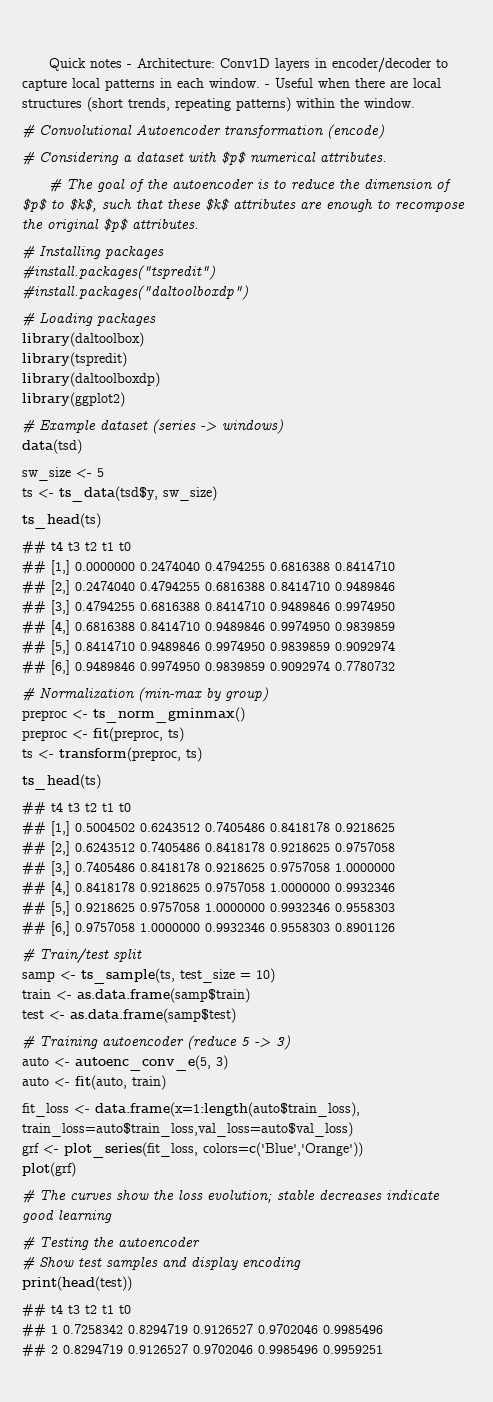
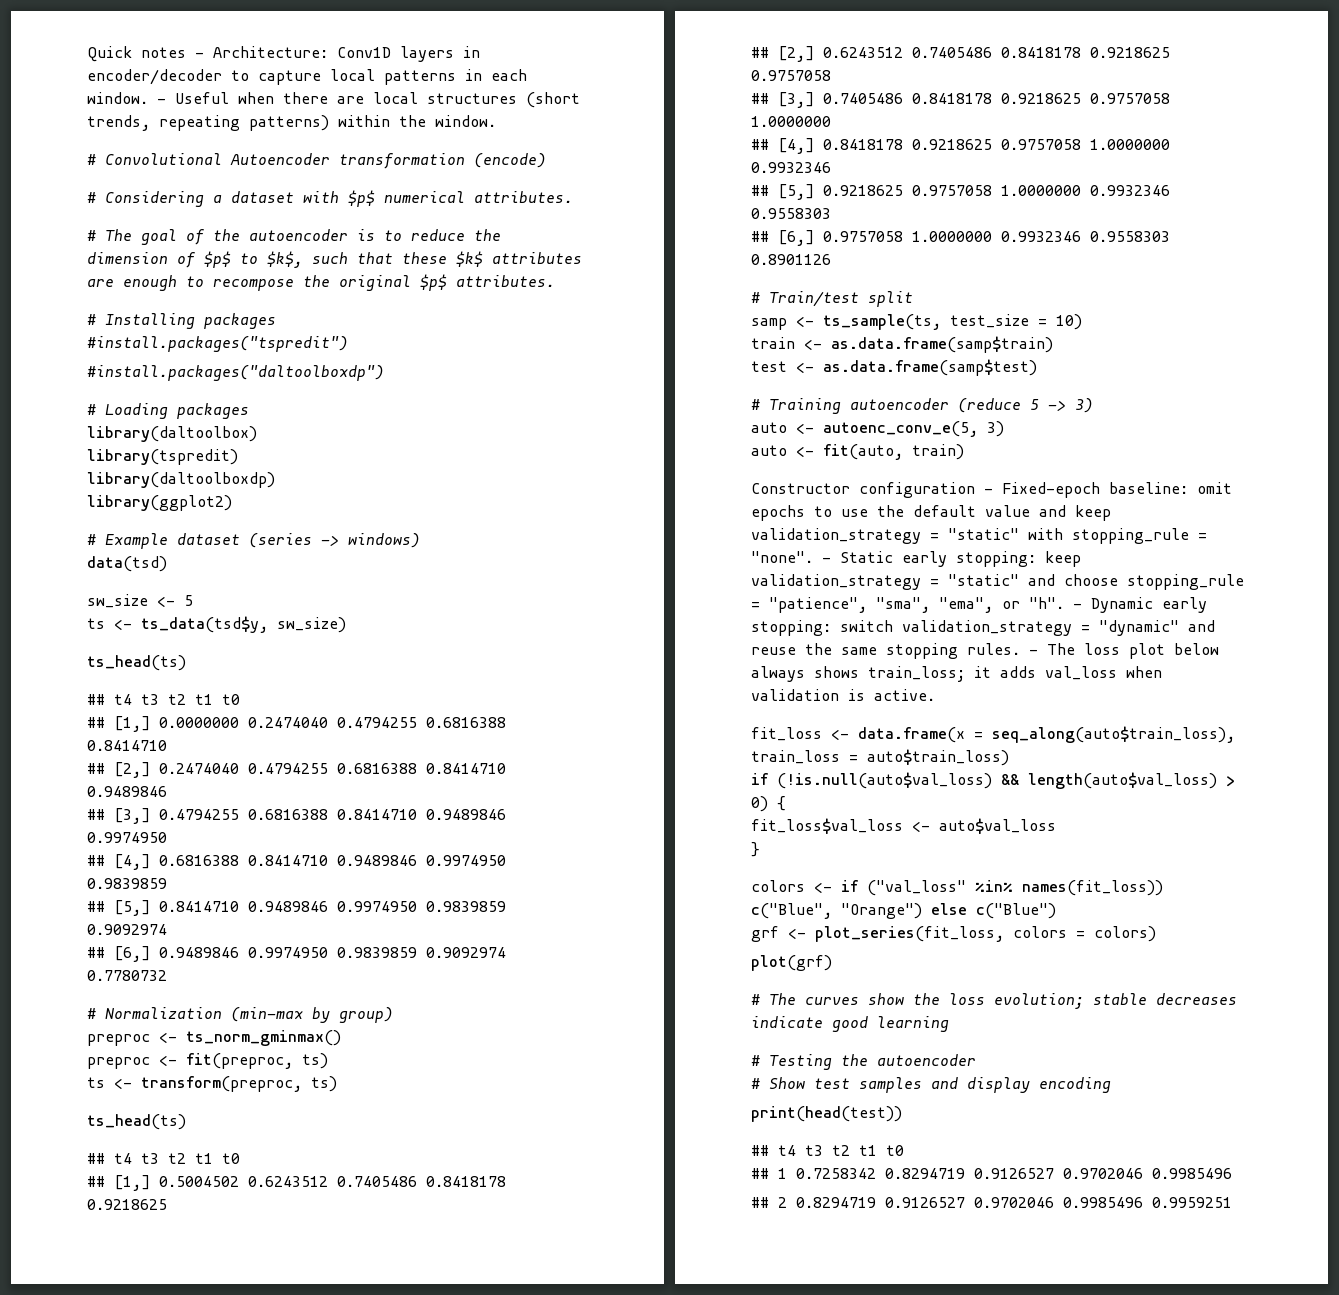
[22,1102,360,1117] [22,1122,353,1137] fit_loss <- data.frame(x=1:length(auto$train_loss), train_loss=auto$train_loss,val_loss=auto$val_loss) -> [751,482,1232,498] [751,505,1111,521] [751,528,1207,544] [751,551,1081,567] [751,574,1244,590] [751,597,1207,613] [751,620,1215,636] [751,643,1219,659] [751,666,1162,682] [751,689,935,701] [751,726,1235,743] [751,749,1009,766] [751,772,1235,789] [751,796,786,812] [751,818,1056,834] [751,842,760,857] [751,880,1163,896] [751,903,1056,919] Constructor configuration - Fixed-epoch baseline: omit epochs to use the default value and keep validation_strategy = "static" with stopping_rule = "none". - Static early stopping: keep validation_strategy = "static" and choose stopping_rule = "patience", "sma", "ema", or "h". - Dynamic early stopping: switch validation_strategy = "dynamic" and reuse the same stopping rules. - The loss plot below always shows train_loss; it adds val_loss when validation is active. // fit_loss <- data.frame(x = seq_along(auto$train_loss), train_loss = auto$train_loss) // if (!is.null(auto$val_loss) && length(auto$val_loss) > 0) { // fit_loss$val_loss <- auto$val_loss // } // colors <- if ("val_loss" %in% names(fit_loss)) c("Blue", "Orange") else c("Blue")
[203,1142,363,1157] colors=c('Blue','Orange')) -> [1013,926,1156,942] colors = colors)

